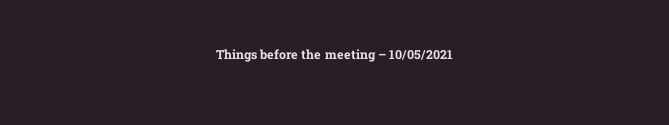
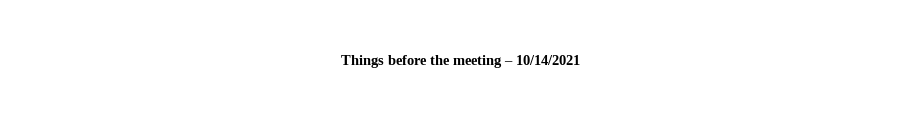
[389,50,454,60] 10/05/2021 -> [516,55,580,65] 10/14/2021

